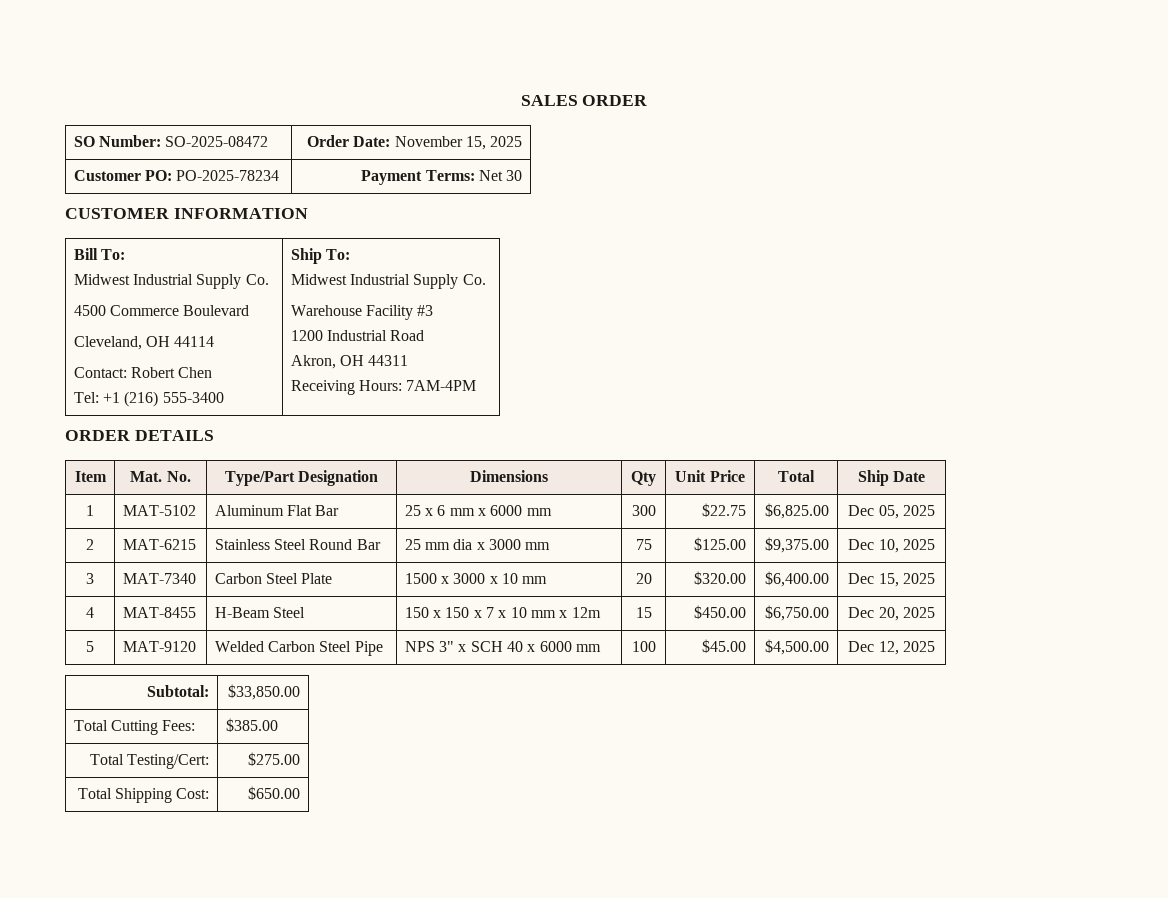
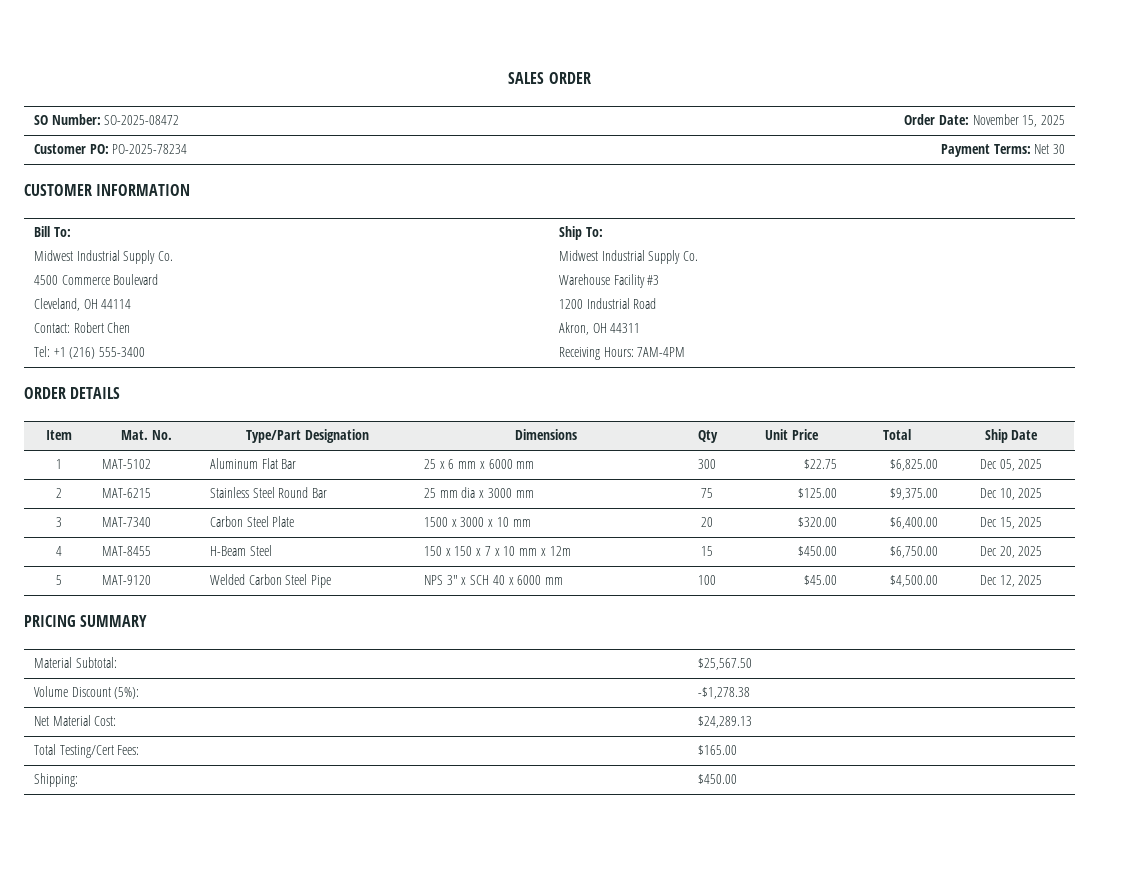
[147,685,210,697] [228,684,301,700] [73,720,159,735] // Subtotal: | $33,850.00 // Total Cutting -> [24,615,148,627] [33,657,117,668] [697,658,752,670] [33,686,140,699] [697,687,750,699] [33,715,117,726] [697,716,752,728] [33,744,114,758] // PRICING SUMMARY // Material Subtotal: | $25,567.50 // Volume Discount (5%): | -$1,278.38 // Net Material Cost: | $24,289.13 // Total Testing/Cert
[225,718,278,732] [89,754,210,769] [248,752,301,766] [77,788,210,803] [248,786,301,800] $385.00 // Total Testing/Cert: | $275.00 // Total Shipping Cost: | $650.00 -> [697,745,737,755] [33,773,78,787] [697,774,737,784] $165.00 // Shipping: | $450.00

